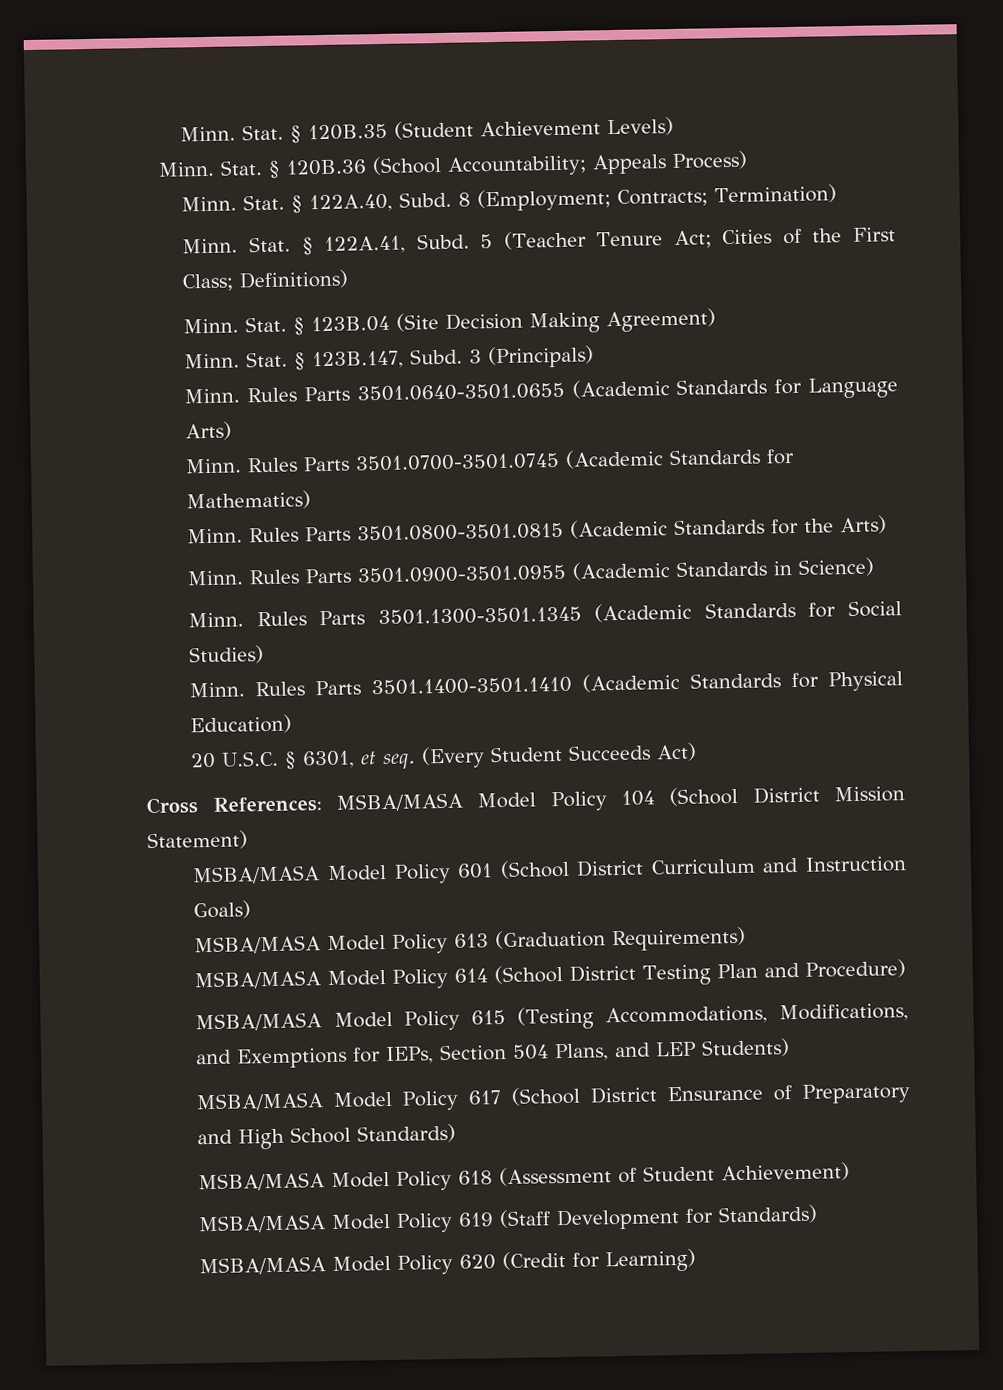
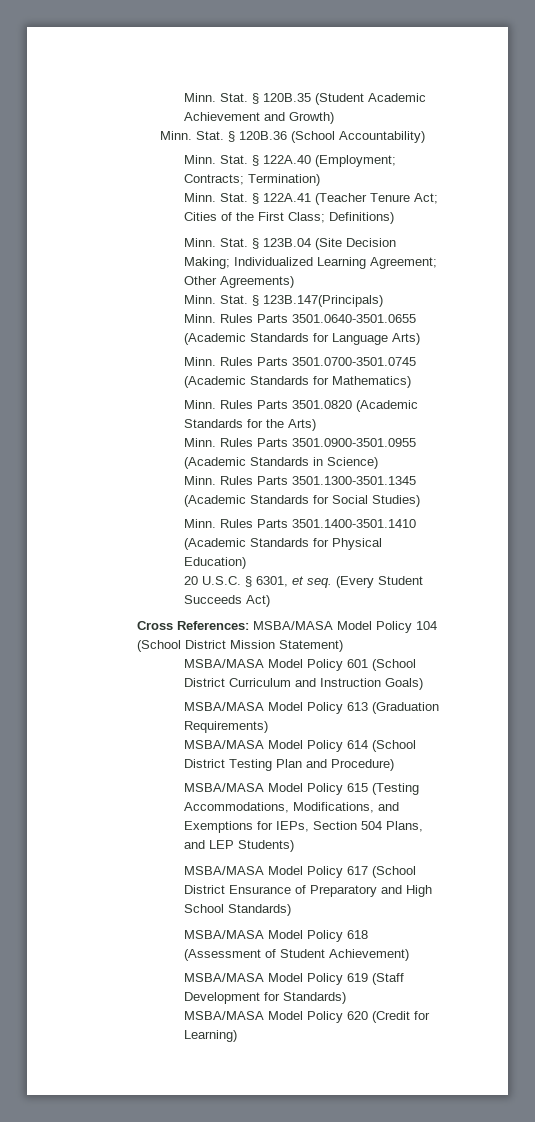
[480,116,675,137] Achievement Levels) -> [368,93,427,102] [184,112,335,124] Academic Achievement and Growth)
[446,150,748,177] [181,191,472,214] Accountability; Appeals Process) // Minn. Stat. § 122A.40, Subd. 8 -> [339,131,426,143] [184,155,312,166] Accountability) // Minn. Stat. § 122A.40
[324,233,494,254] 122A.41, Subd. 5 -> [263,193,312,202] 122A.41
[529,308,717,334] [184,345,595,371] Making Agreement) // Minn. Stat. § 123B.147, Subd. 3 (Principals) -> [184,257,438,269] [184,276,295,288] [184,295,384,307] Making; Individualized Learning Agreement; Other Agreements) // Minn. Stat. § 123B.147(Principals)
[357,522,565,542] 3501.0800-3501.0815 -> [292,400,353,409] 3501.0820

